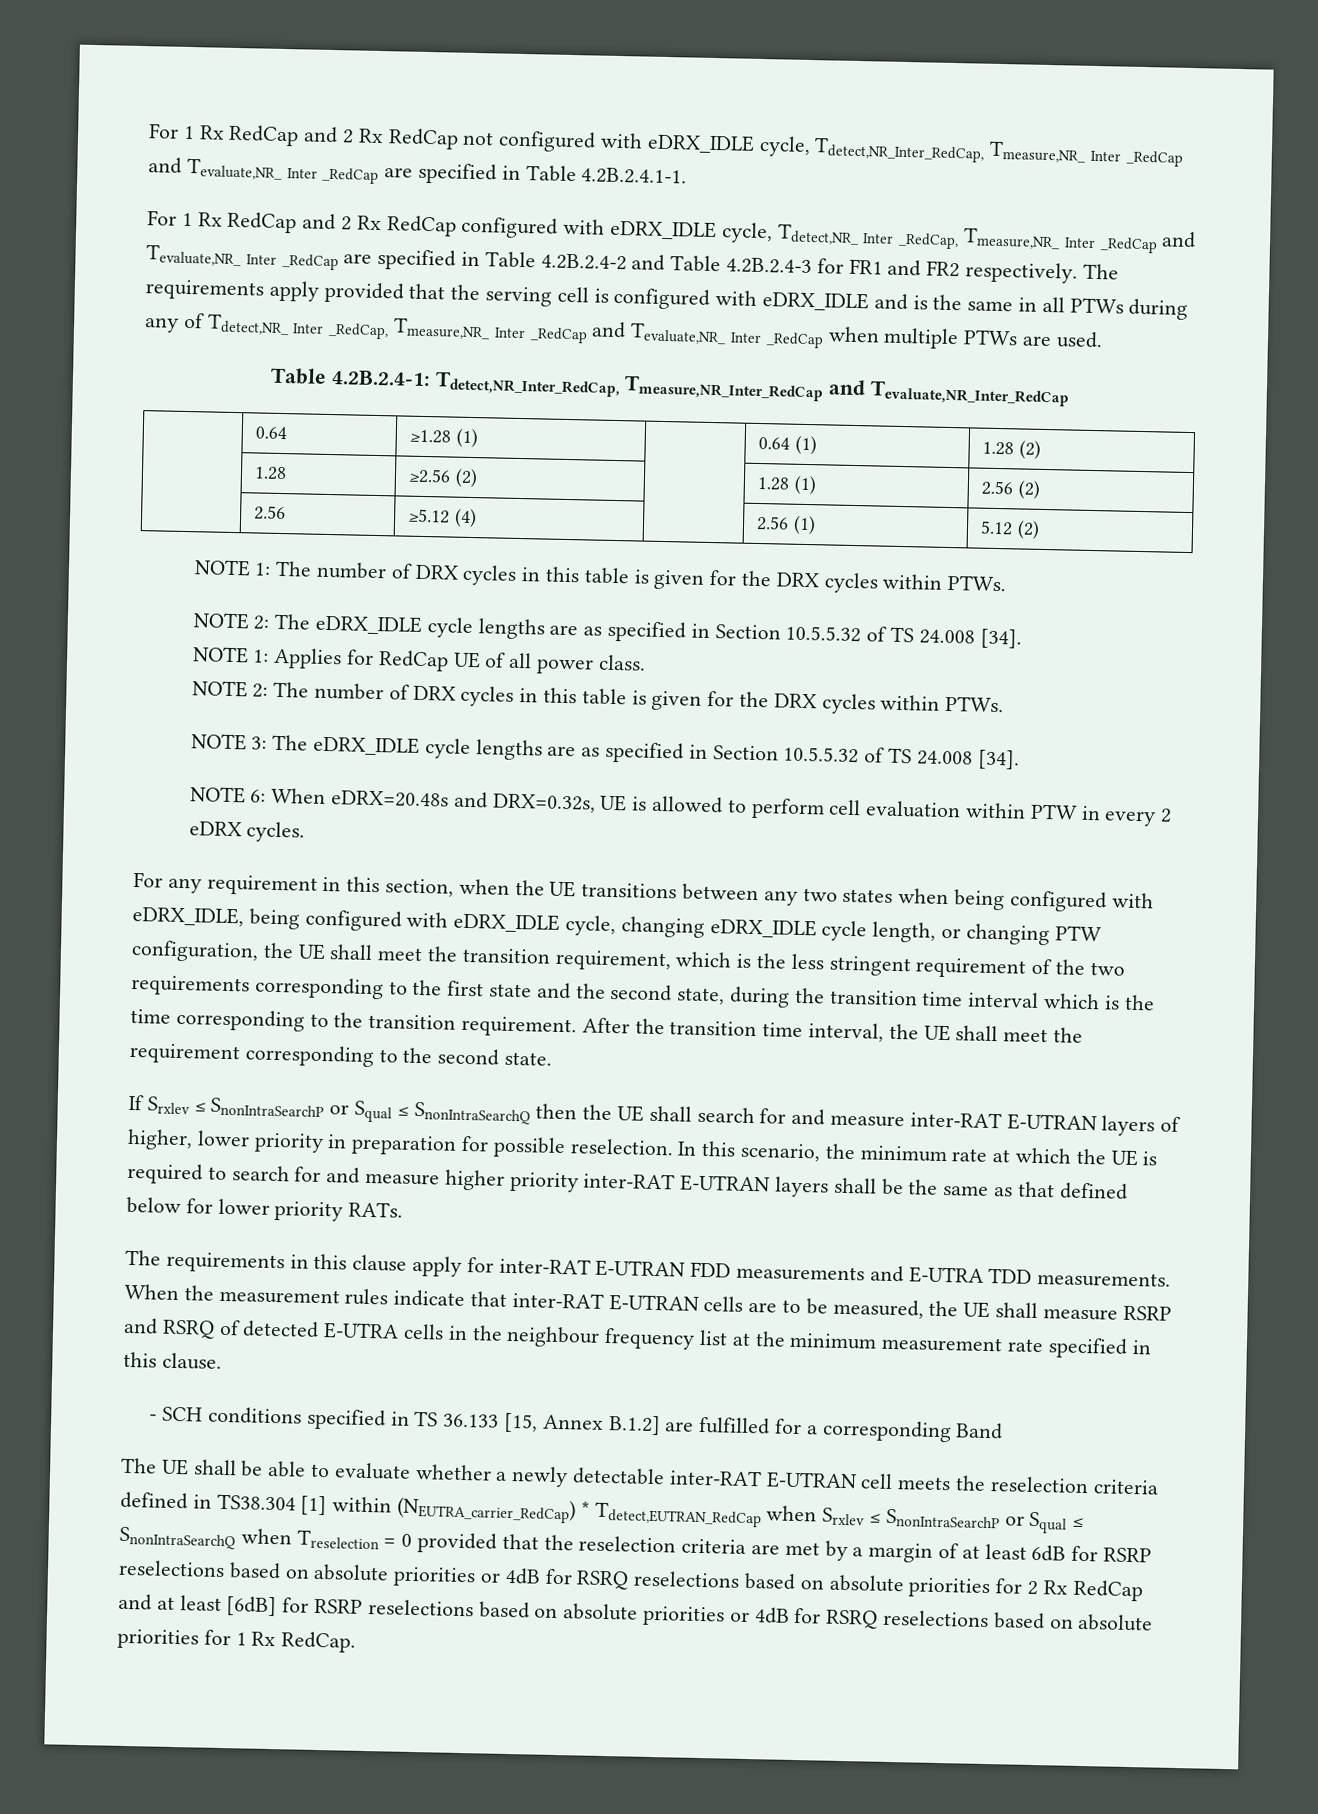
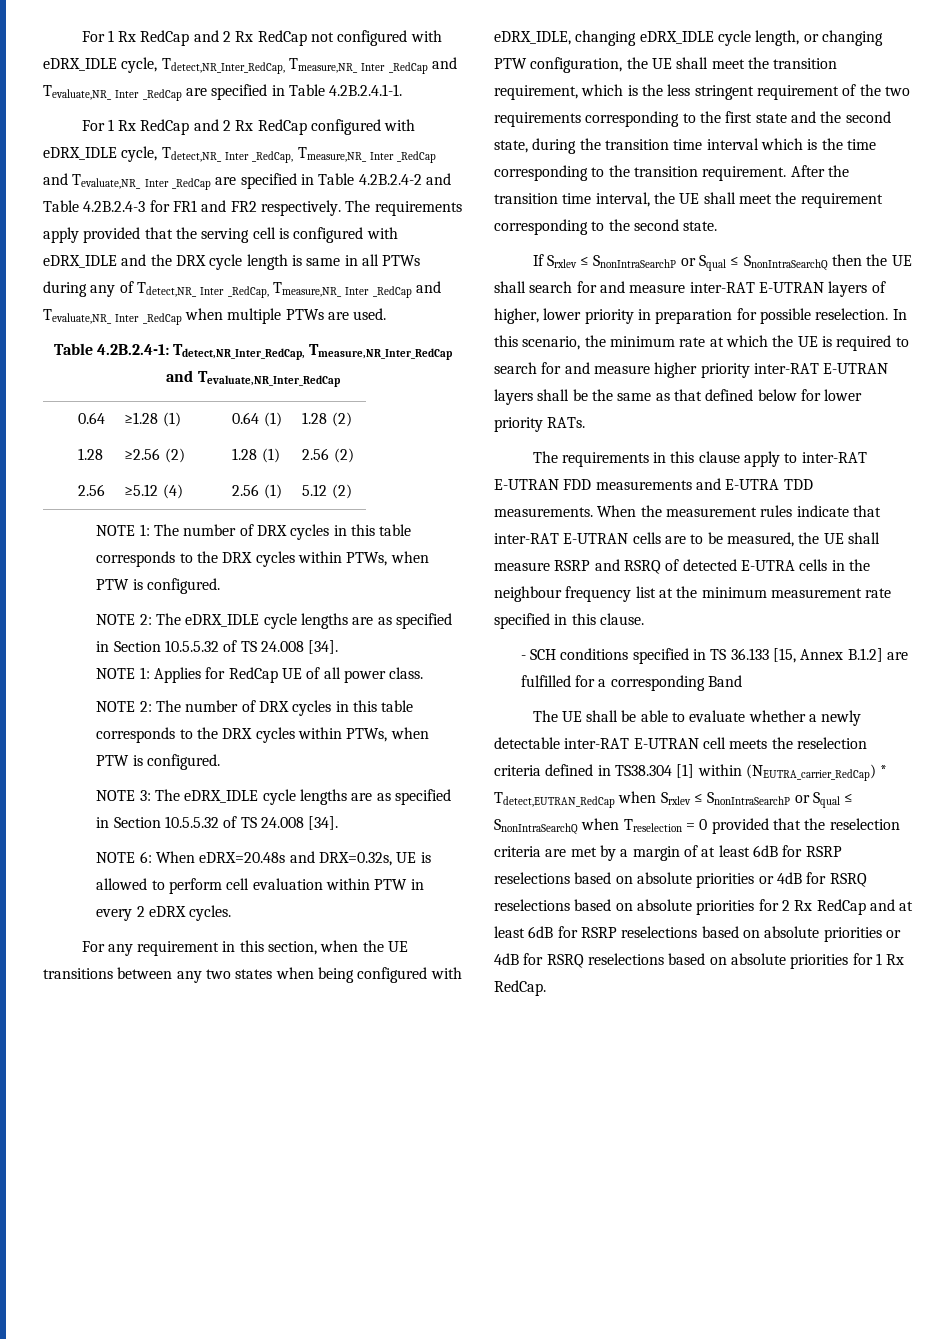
[912,294,963,311] is the -> [150,254,302,270] the DRX cycle length is
[633,569,1008,594] is given for the DRX cycles within PTWs. -> [96,551,429,567] [96,578,220,594] corresponds to the DRX cycles within PTWs, when PTW is configured.
[631,690,1005,715] is given for the DRX cycles within PTWs. -> [96,727,429,743] [96,754,220,770] corresponds to the DRX cycles within PTWs, when PTW is configured.
[248,908,617,937] being configured with eDRX_IDLE cycle, -> (571, 38) none
[466,1257,494,1273] for -> [784,453,798,463] to
[226,1596,278,1617] [6dB] -> [528,926,554,938] 6dB

